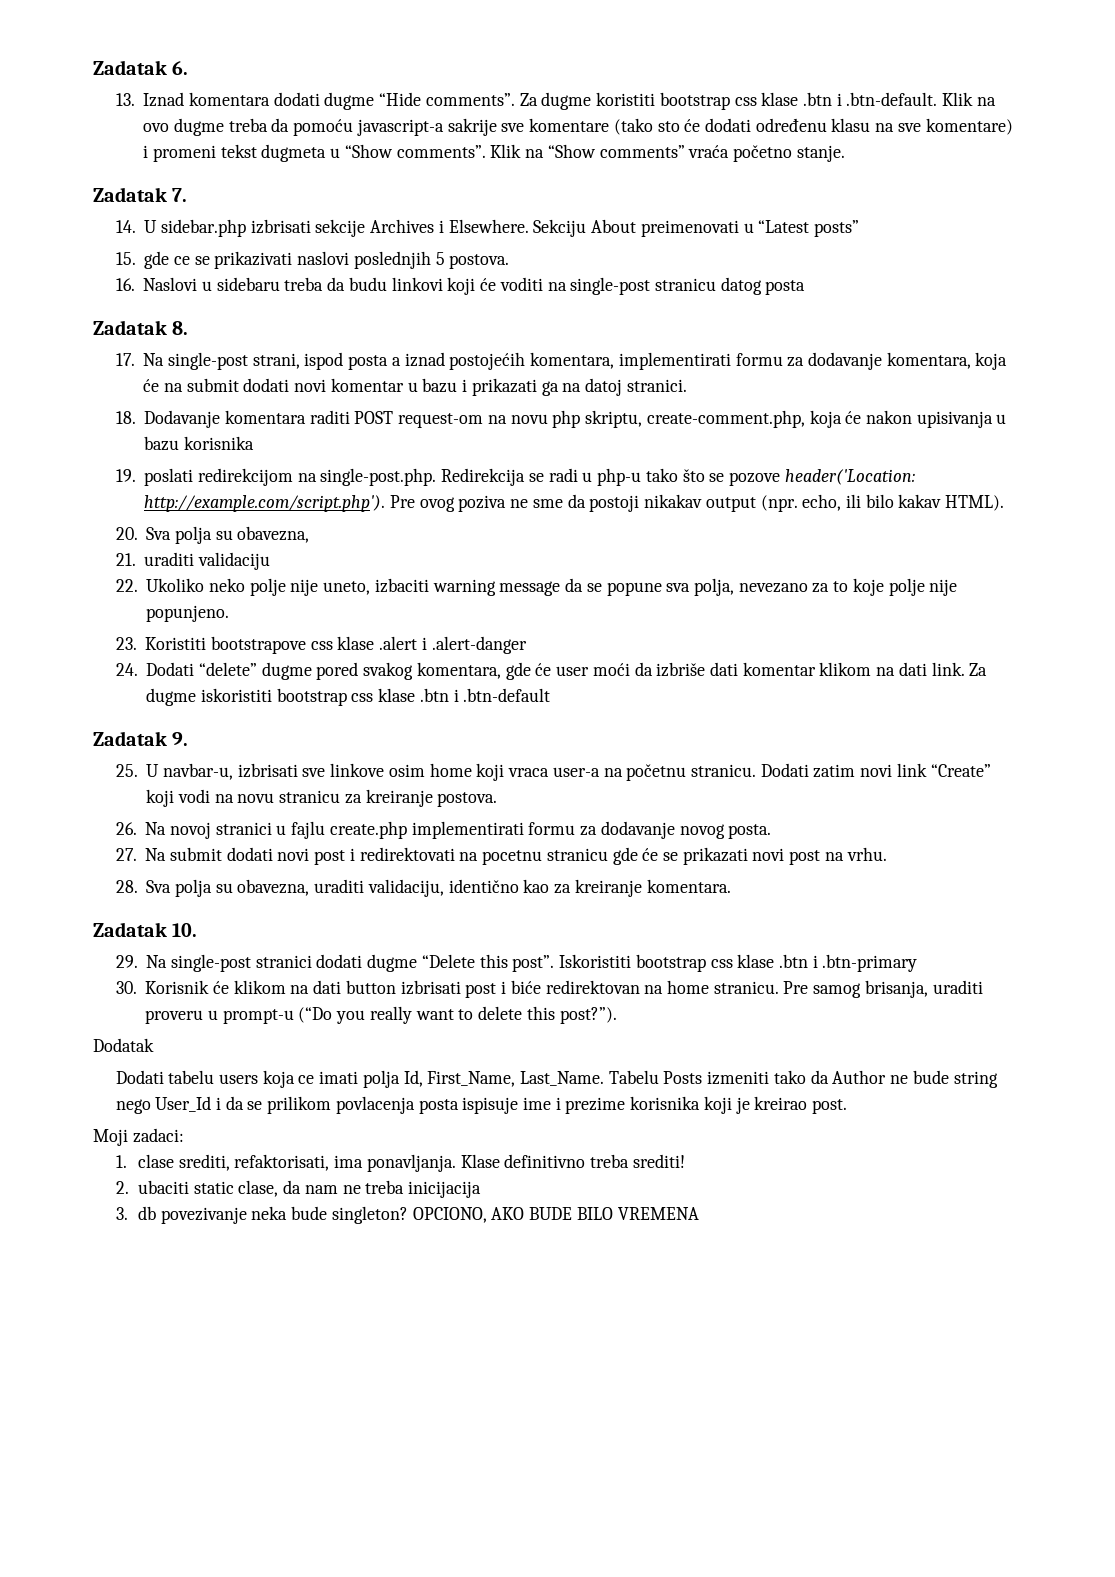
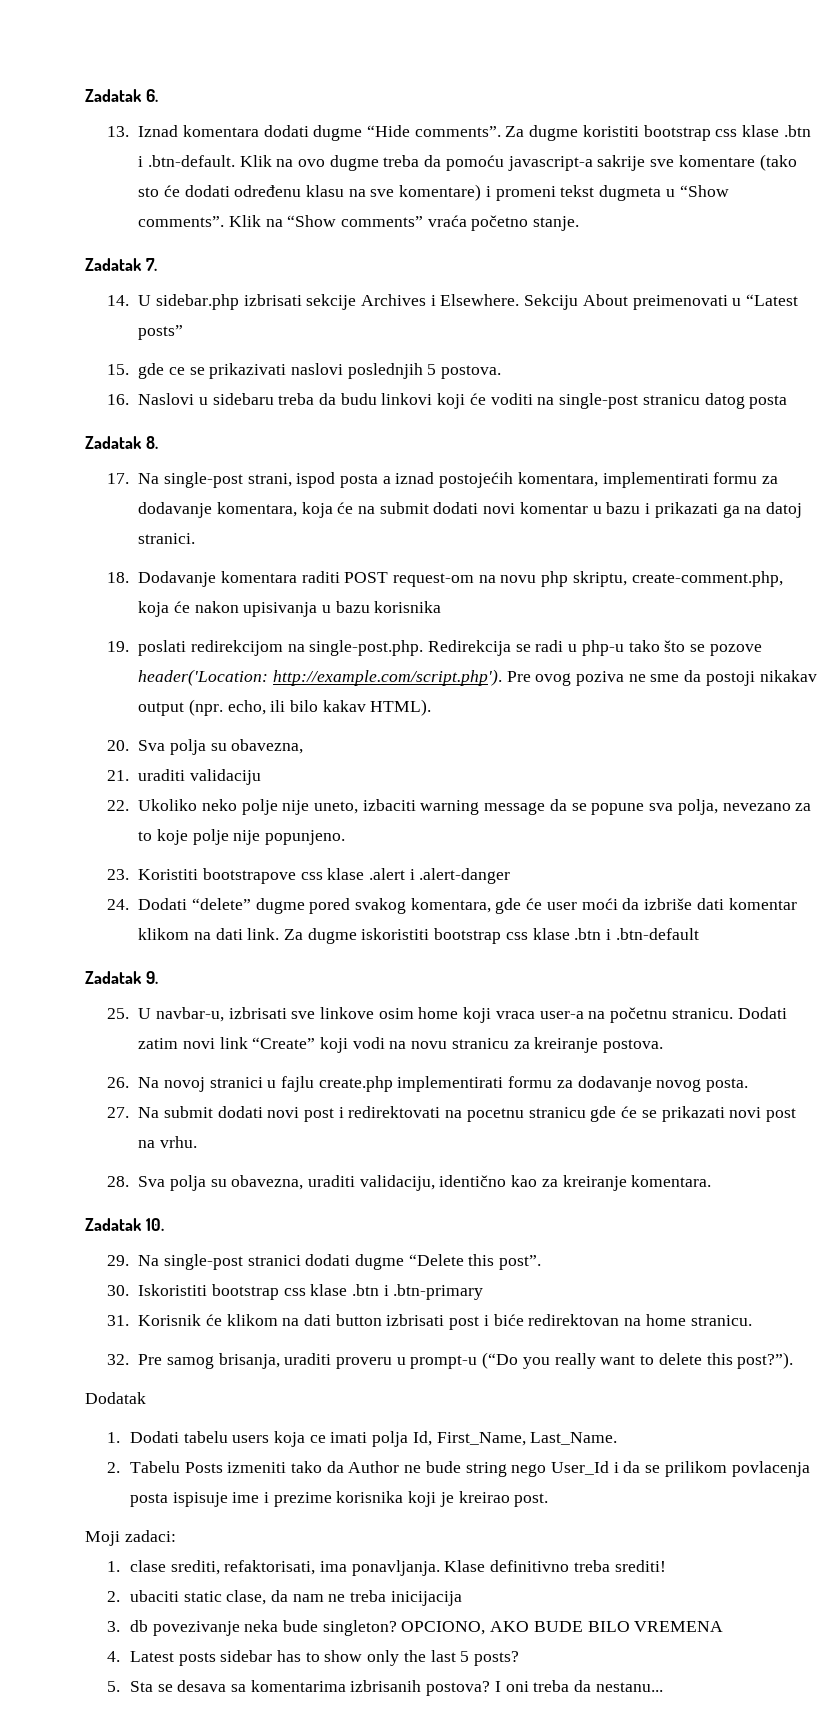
(555, 963) none -> [107,1285,130,1296] // 30.
[115,981,137,994] 30. -> [107,1315,130,1326] 31.
(779, 987) none -> [107,1354,130,1365] // 32.
(154, 1045) none -> [107,1432,121,1443] 1.
(605, 1078) none -> [107,1462,121,1473] // 2.
(699, 1213) none -> [107,1650,520,1666] [107,1680,663,1696] // 4. Latest posts sidebar has to show only the last 5 posts? // 5. Sta se desava sa komentarima izbrisanih postova? I oni treba da nestanu...

